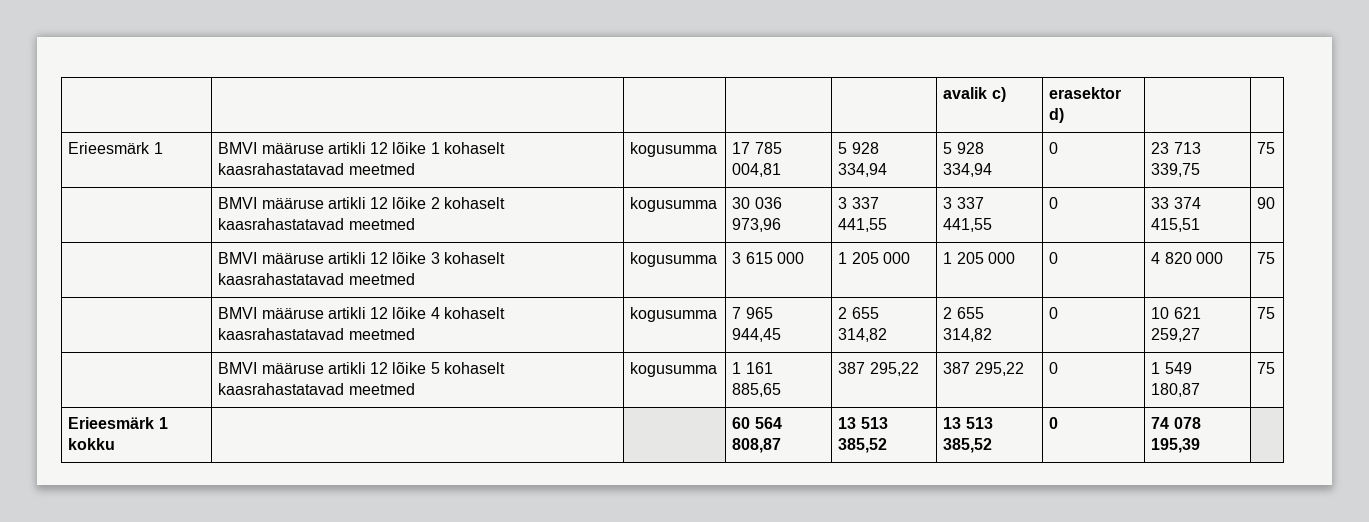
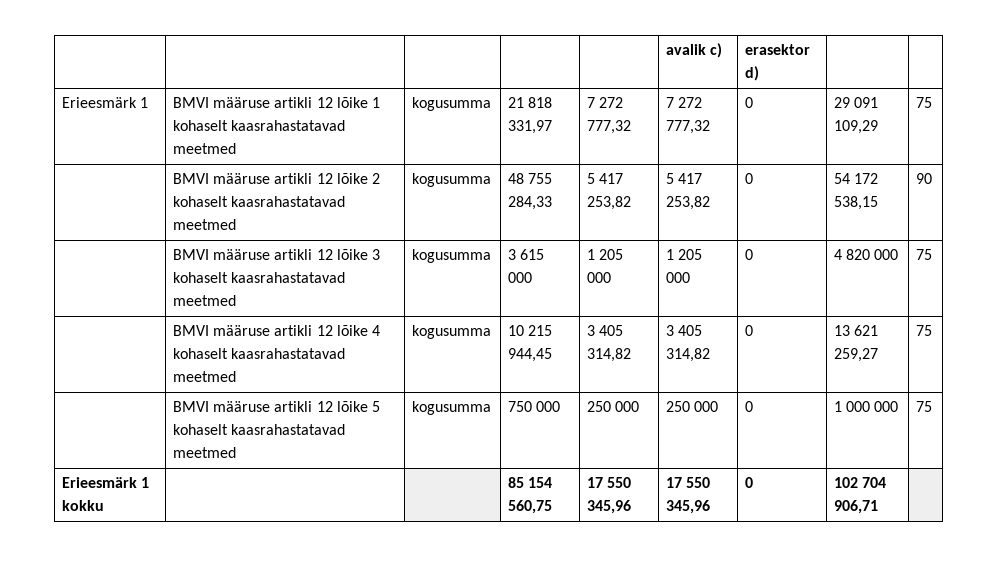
[732,142,782,154] [732,163,782,177] [838,142,879,154] [838,163,888,177] [943,142,984,154] [943,163,993,177] [1049,142,1059,154] [1151,142,1201,154] [1151,163,1201,177] 17 785 004,81 | 5 928 334,94 | 5 928 334,94 | 0 | 23 713 339,75 -> [508,97,553,108] [508,120,553,134] [587,97,624,108] [587,120,632,134] [666,97,703,108] [666,120,711,134] [745,97,754,108] [834,97,879,108] [834,120,879,134] 21 818 331,97 | 7 272 777,32 | 7 272 777,32 | 0 | 29 091 109,29
[732,197,782,209] [732,218,782,232] [838,197,879,209] [838,218,888,232] [943,197,984,209] [943,218,993,232] [1049,197,1059,209] [1151,197,1201,209] [1151,218,1201,232] 30 036 973,96 | 3 337 441,55 | 3 337 441,55 | 0 | 33 374 415,51 -> [508,173,553,184] [508,196,553,210] [587,173,624,184] [587,196,632,210] [666,173,703,184] [666,196,711,210] [745,173,754,184] [834,173,879,184] [834,196,879,210] 48 755 284,33 | 5 417 253,82 | 5 417 253,82 | 0 | 54 172 538,15
[732,307,773,319] 7 965 -> [508,325,553,336] 10 215
[838,307,879,319] [838,328,888,342] [943,307,984,319] 2 655 314,82 | 2 655 -> [587,325,624,336] [587,348,632,362] [666,325,703,336] 3 405 314,82 | 3 405
[1151,307,1170,319] 10 -> [834,325,851,336] 13
[732,362,773,374] [732,383,782,397] [838,362,919,376] [943,362,1024,376] 1 161 885,65 | 387 295,22 | 387 295,22 -> [508,401,561,412] [587,401,640,412] [666,401,719,412] 750 000 | 250 000 | 250 000
[1164,362,1192,374] [1151,383,1201,397] 549 180,87 -> [846,401,899,412] 000 000
[732,417,782,429] [732,438,782,453] [838,417,888,429] [838,438,888,453] [943,417,993,429] [943,438,993,453] [1049,417,1059,429] [1151,417,1201,429] [1151,438,1201,453] 60 564 808,87 | 13 513 385,52 | 13 513 385,52 | 0 | 74 078 195,39 -> [508,477,553,488] [508,500,553,514] [587,477,632,488] [587,500,632,514] [666,477,711,488] [666,500,711,514] [745,477,754,488] [834,477,887,488] [834,500,879,514] 85 154 560,75 | 17 550 345,96 | 17 550 345,96 | 0 | 102 704 906,71

